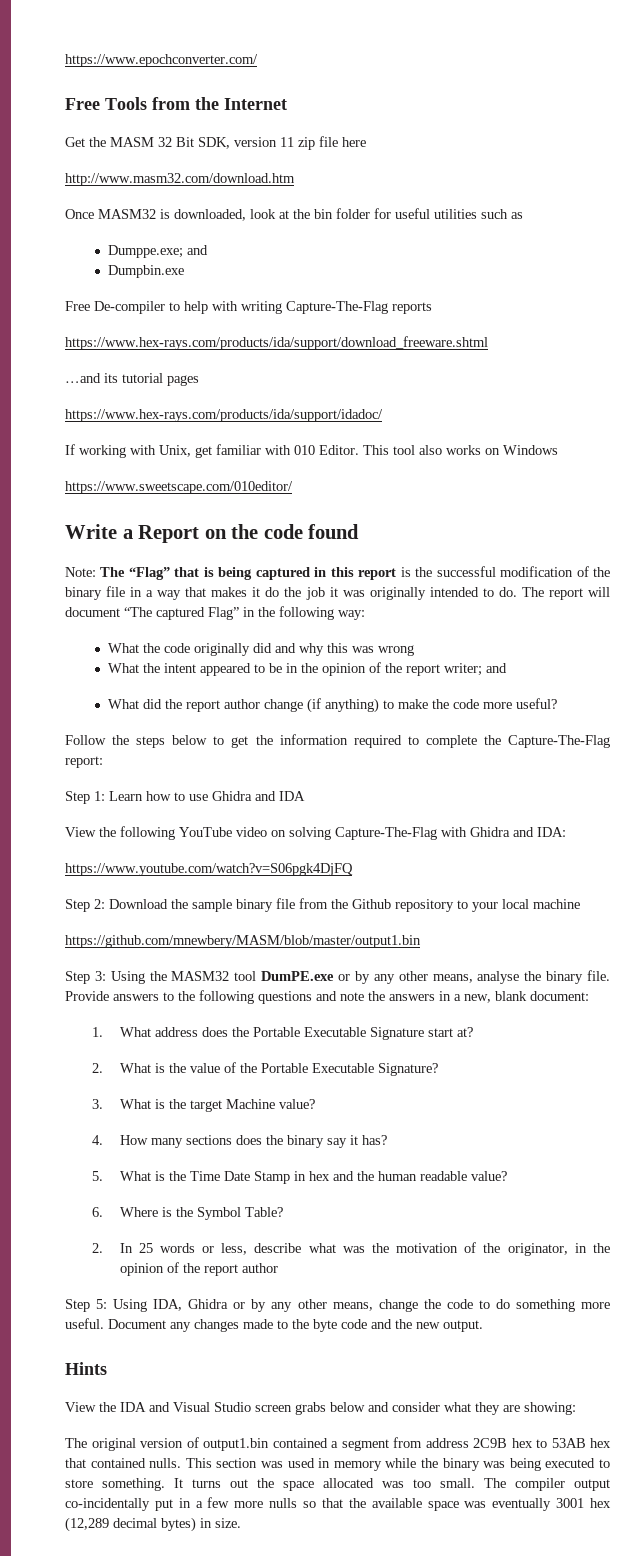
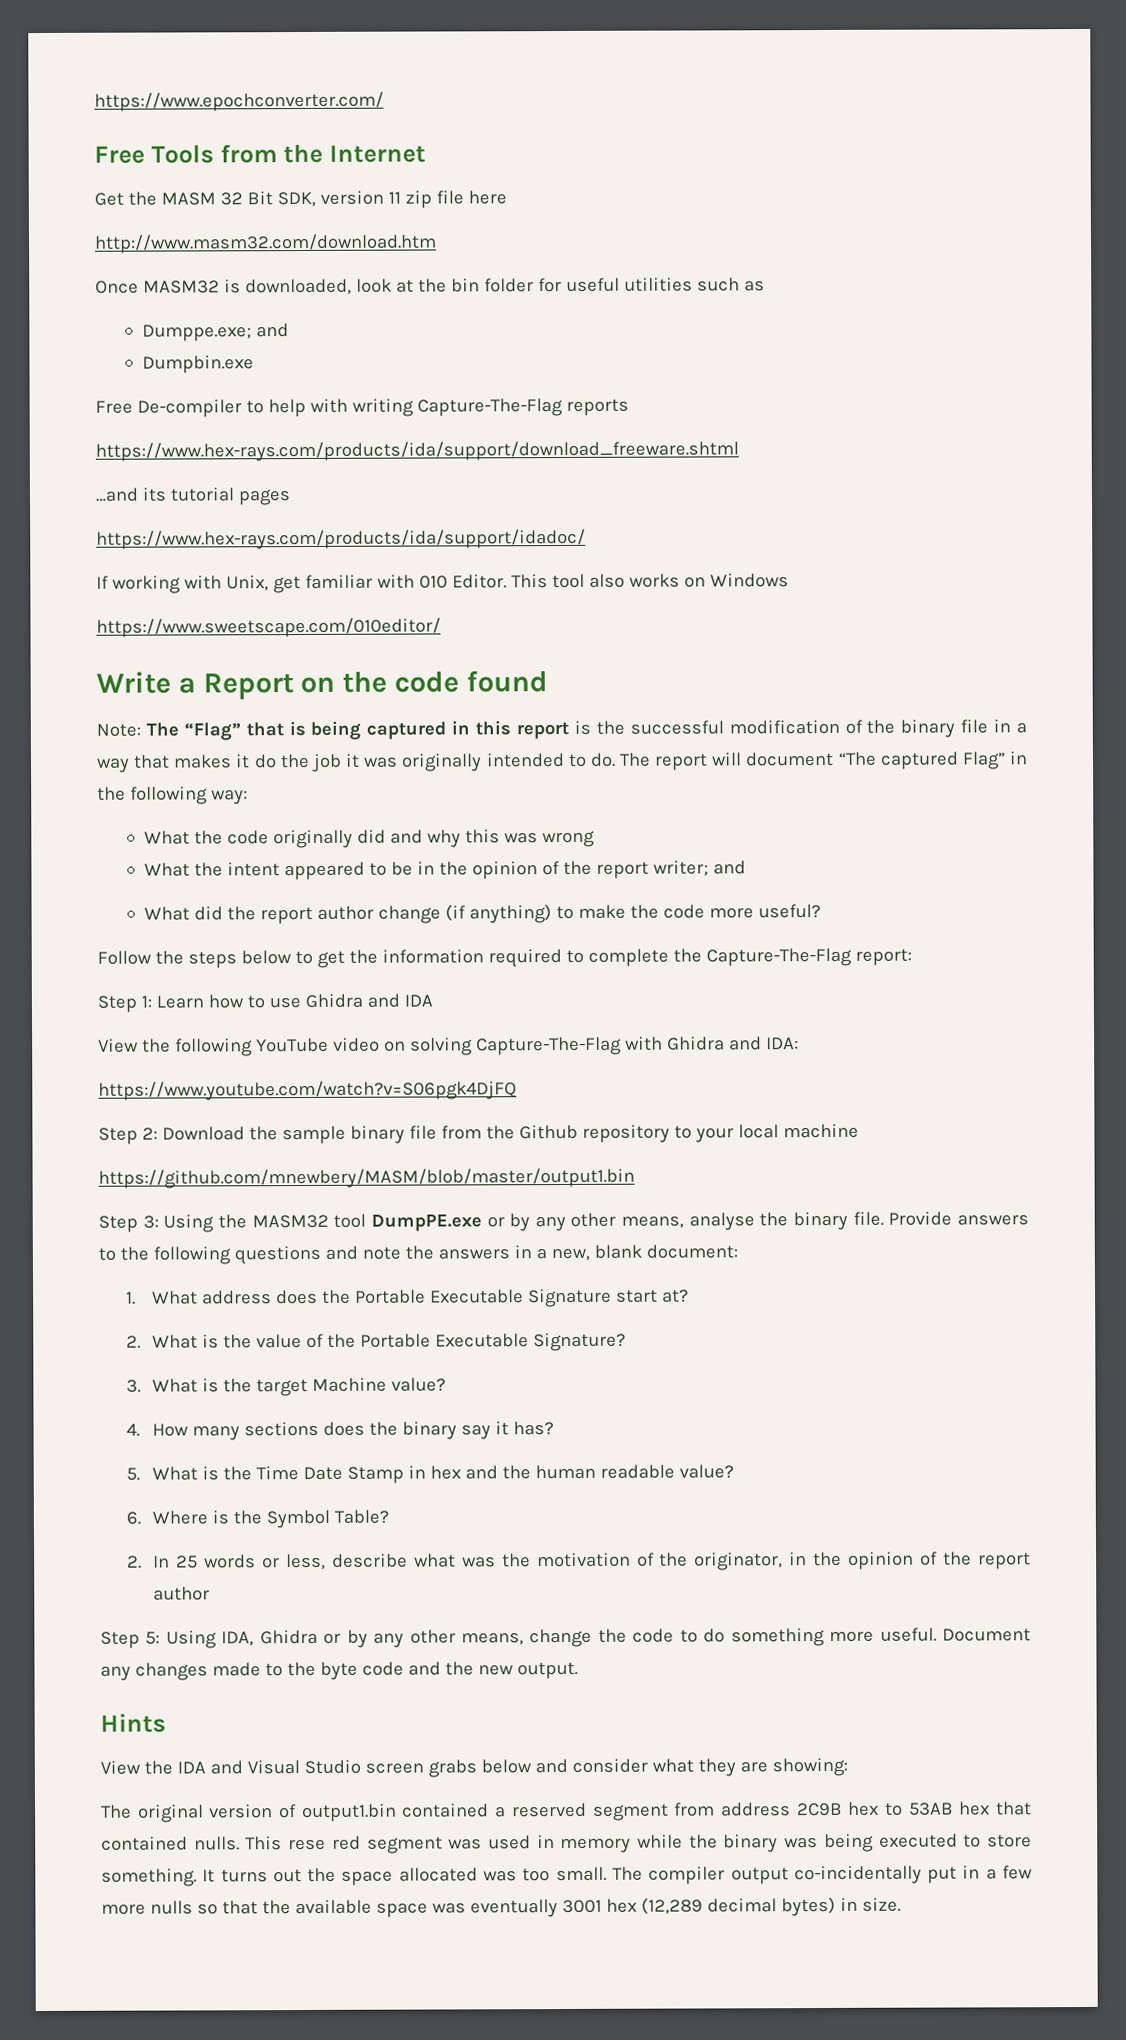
[261,971,335,981] DumPE.exe -> [370,1214,482,1232] DumpPE.exe
(338, 1444) none -> [511,1802,587,1818] reserved
[216,1458,258,1468] section -> [288,1835,443,1854] rese red segment

